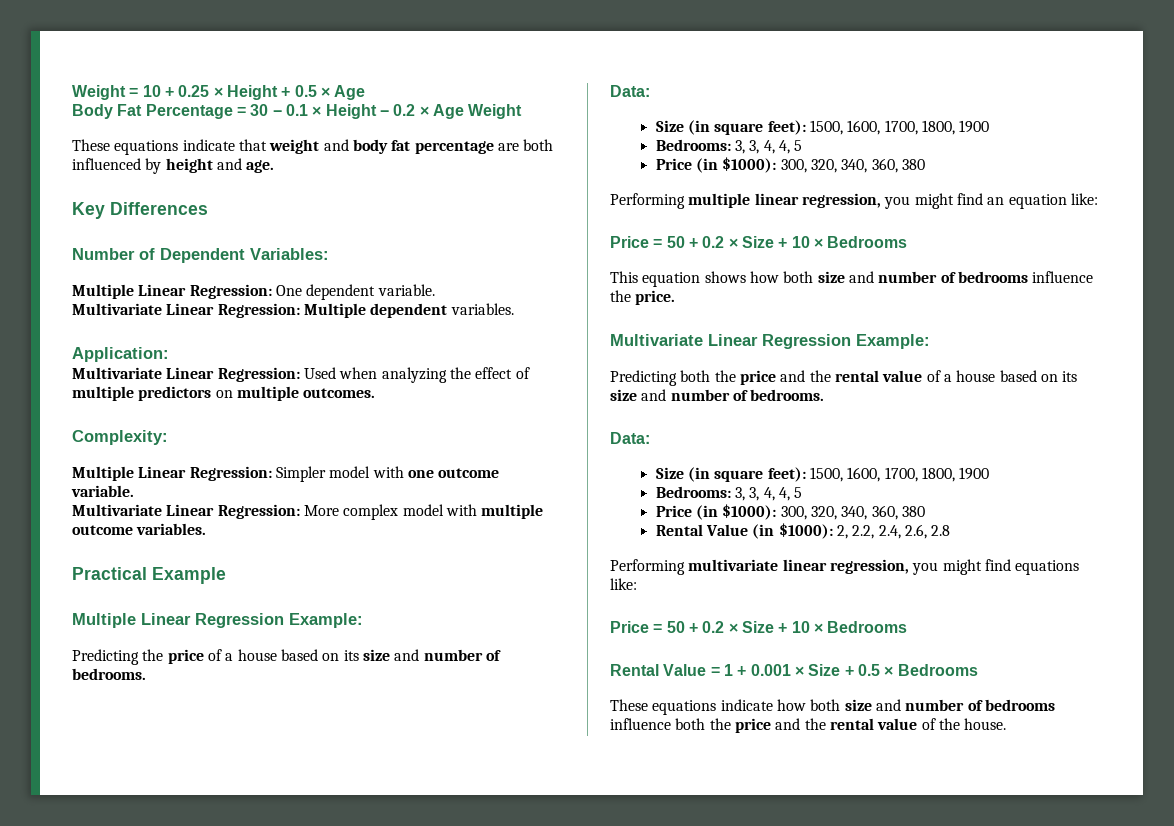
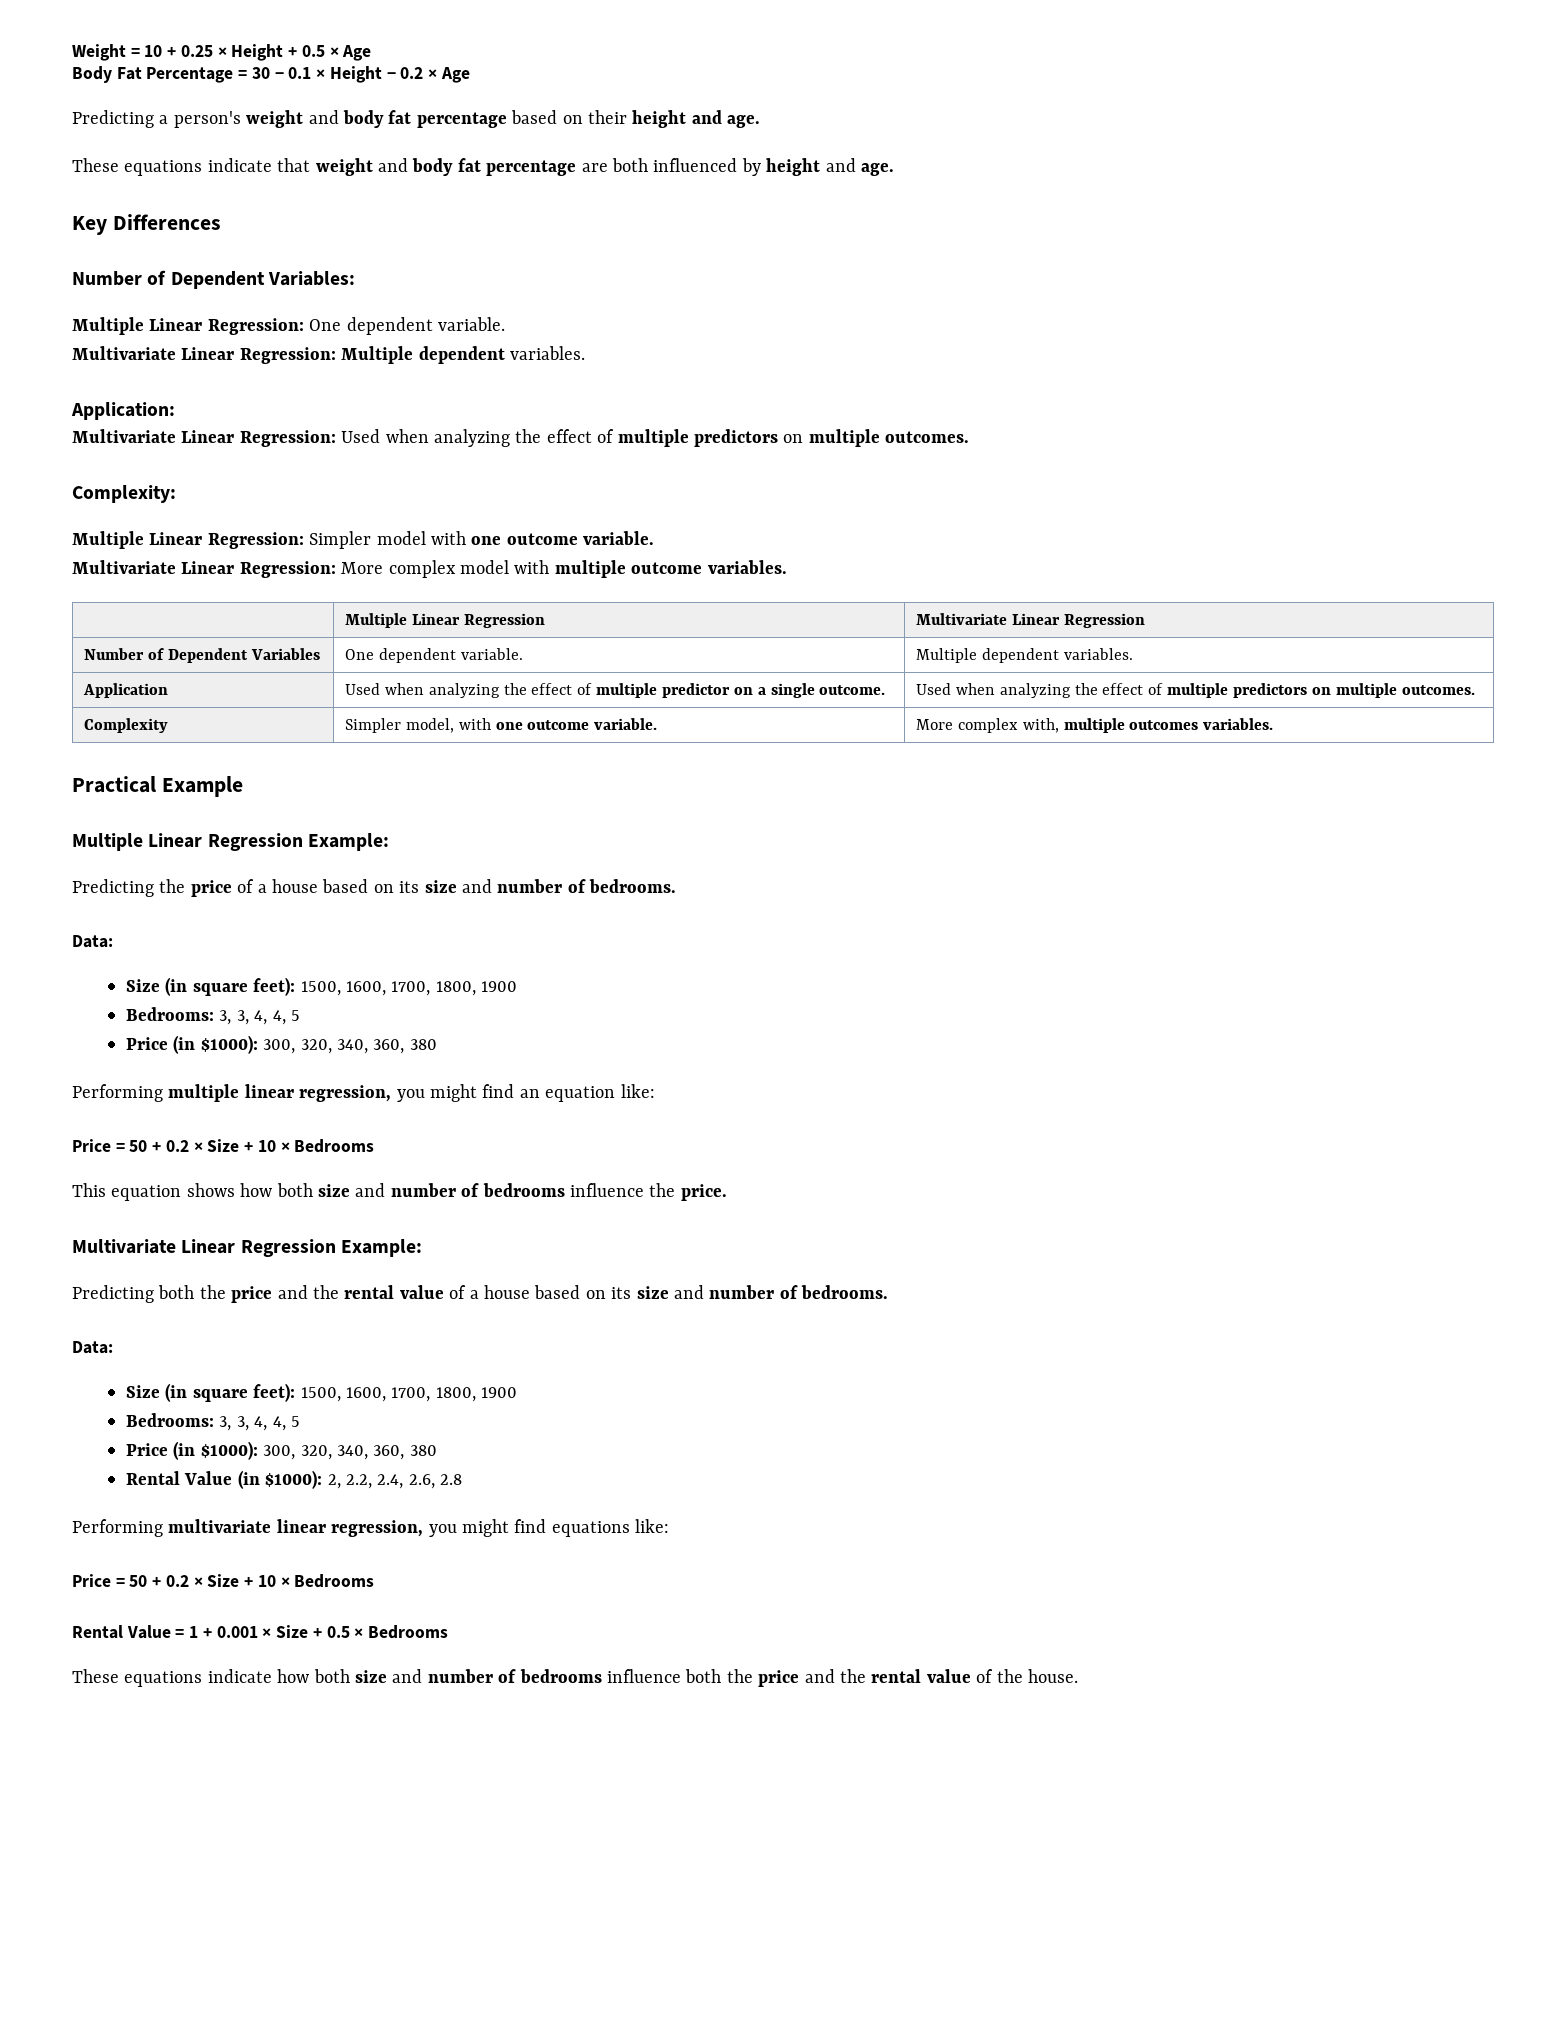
[468,104,523,119] Weight -> [72,110,761,128] // Predicting a person's weight and body fat percentage based on their height and age.
(207, 529) none -> [344,613,545,628] [915,613,1145,628] [83,648,320,663] [344,648,523,663] [915,648,1133,663] [82,683,168,698] [344,683,886,698] [915,683,1475,698] [83,718,168,733] [344,718,658,733] [915,718,1274,733] // | Multiple Linear Regression | Multivariate Linear Regression // Number of Dependent Variables | One dependent variable. | Multiple dependent variables. // Application | Used when analyzing the effect of multiple predictor on a single outcome. | Used when analyzing the effect of multiple predictors on multiple outcomes. // Complexity | Simpler model, with one outcome variable. | More complex with, multiple outcomes variables.

